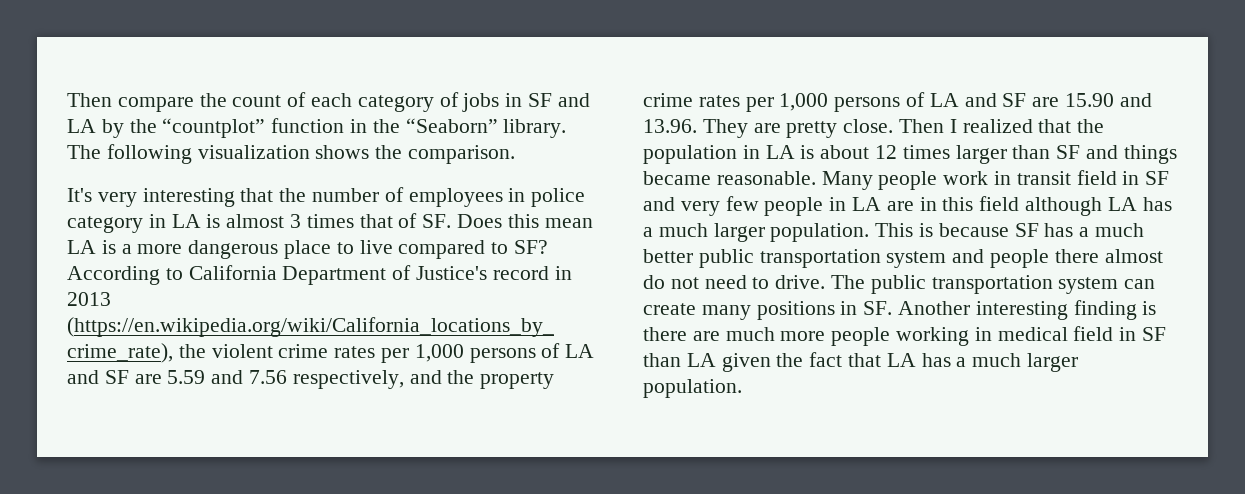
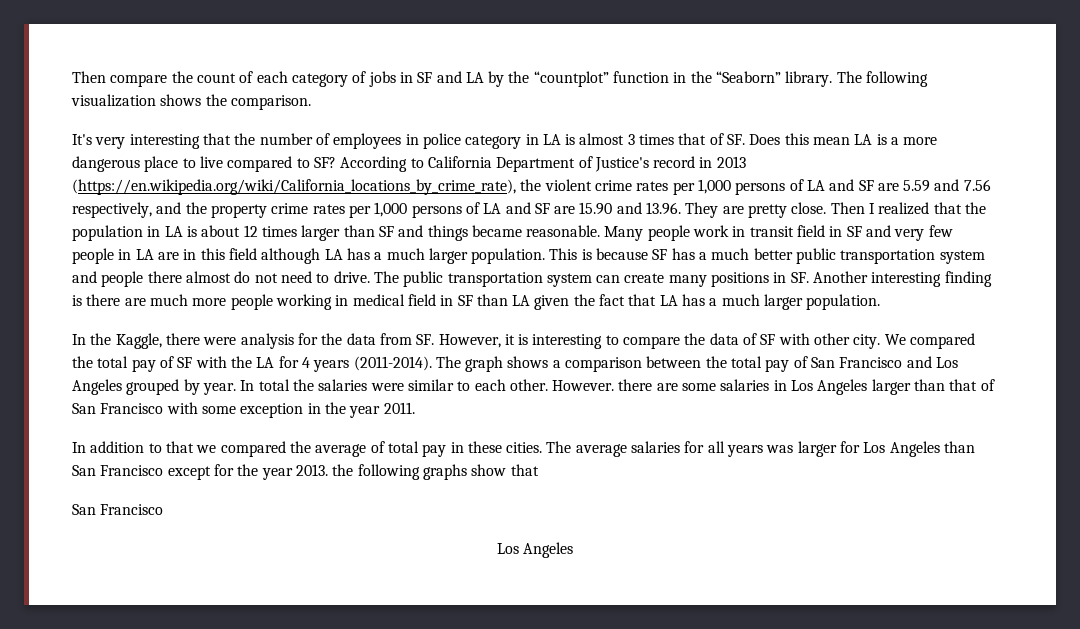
(742, 388) none -> [72,333,976,349] [72,356,959,372] [72,379,995,395] [72,402,415,418] [72,441,976,457] [72,464,539,480] [72,504,164,515] [496,542,574,558] // In the Kaggle, there were analysis for the data from SF. However, it is interesting to compare the data of SF with other city. We compared the total pay of SF with the LA for 4 years (2011-2014). The graph shows a comparison between the total pay of San Francisco and Los Angeles grouped by year. In total the salaries were similar to each other. However. there are some salaries in Los Angeles larger than that of San Francisco with some exception in the year 2011. // In addition to that we compared the average of total pay in these cities. The average salaries for all years was larger for Los Angeles than San Francisco except for the year 2013. the following graphs show that // San Francisco // Los Angeles

